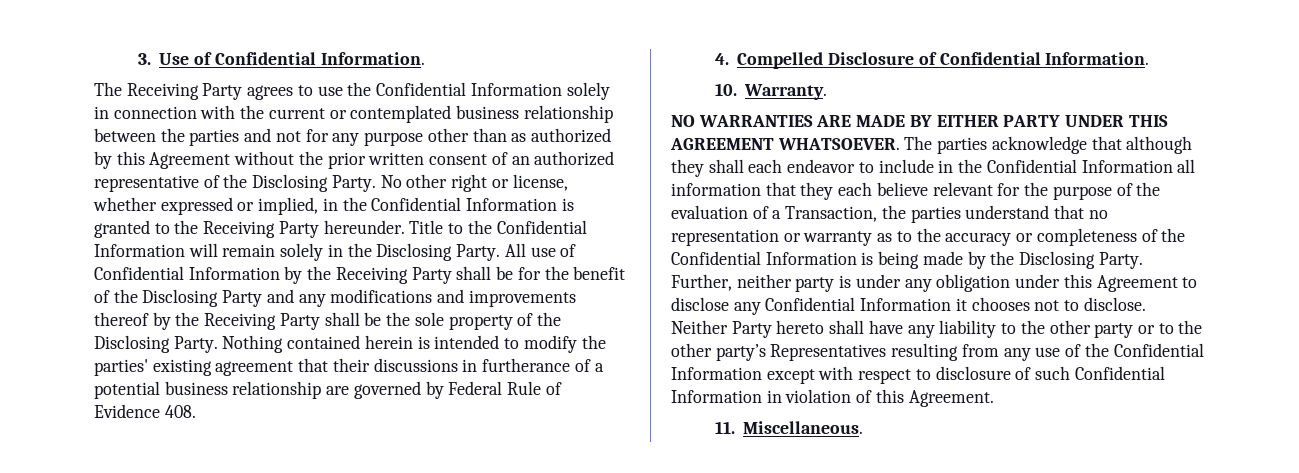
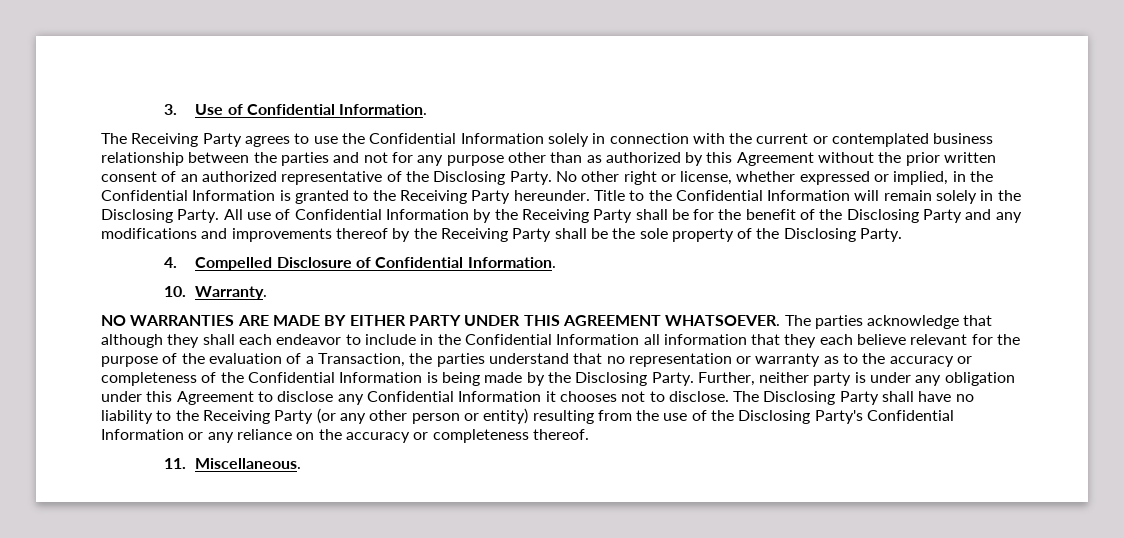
[222,335,606,353] [94,358,604,376] [94,381,562,399] [94,404,196,418] Nothing contained herein is intended to modify the parties' existing agreement that their discussions in furtherance of a potential business relationship are governed by Federal Rule of Evidence 408. -> (903, 235) none
[671,320,825,338] Neither Party hereto -> [733,391,879,405] The Disclosing Party
[907,325,935,338] any -> [955,394,974,402] no
[1049,320,1203,338] [671,343,887,361] other party or to the other party’s Representatives -> [202,408,529,424] Receiving Party (or any other person or entity)
[1003,348,1031,361] any -> [636,410,660,421] the
[1113,343,1204,357] [671,366,1165,384] [671,389,994,407] Confidential Information except with respect to disclosure of such Confidential Information in violation of this Agreement. -> [738,410,955,424] [101,429,589,443] Disclosing Party's Confidential Information or any reliance on the accuracy or completeness thereof.

